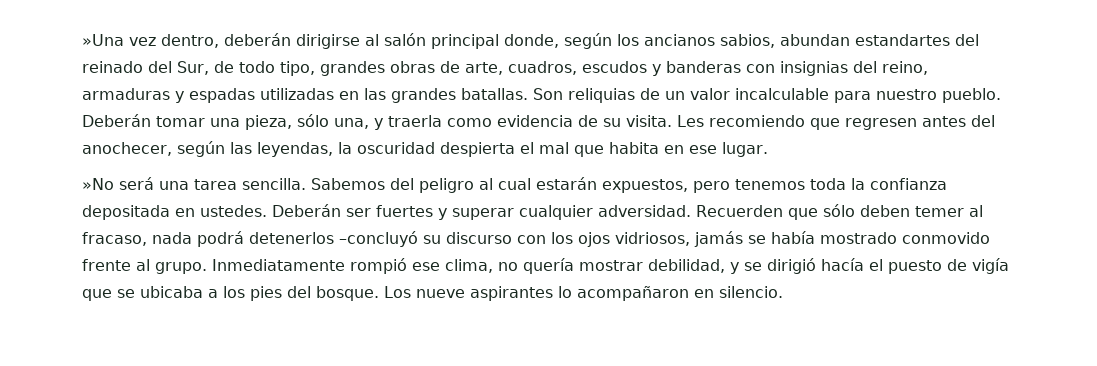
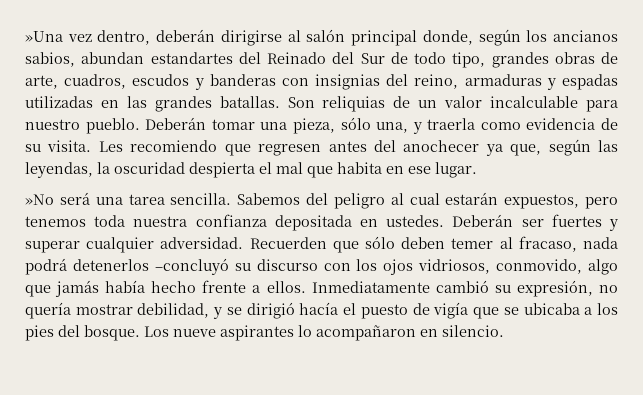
[82,61,209,75] reinado del Sur, -> [267,52,385,64] Reinado del Sur
[82,142,172,156] anochecer, -> [403,140,542,156] anochecer ya que,
[851,178,865,190] la -> [133,216,188,227] nuestra
[694,231,990,247] [82,258,493,274] jamás se había mostrado conmovido frente al grupo. Inmediatamente rompió ese clima, -> [496,259,618,275] [25,280,593,297] conmovido, algo que jamás había hecho frente a ellos. Inmediatamente cambió su expresión,

